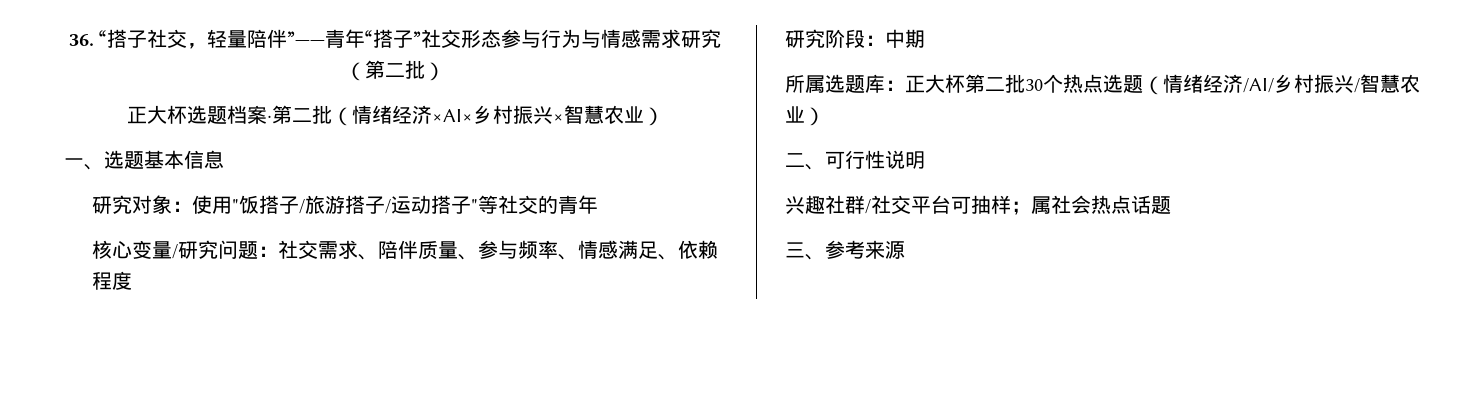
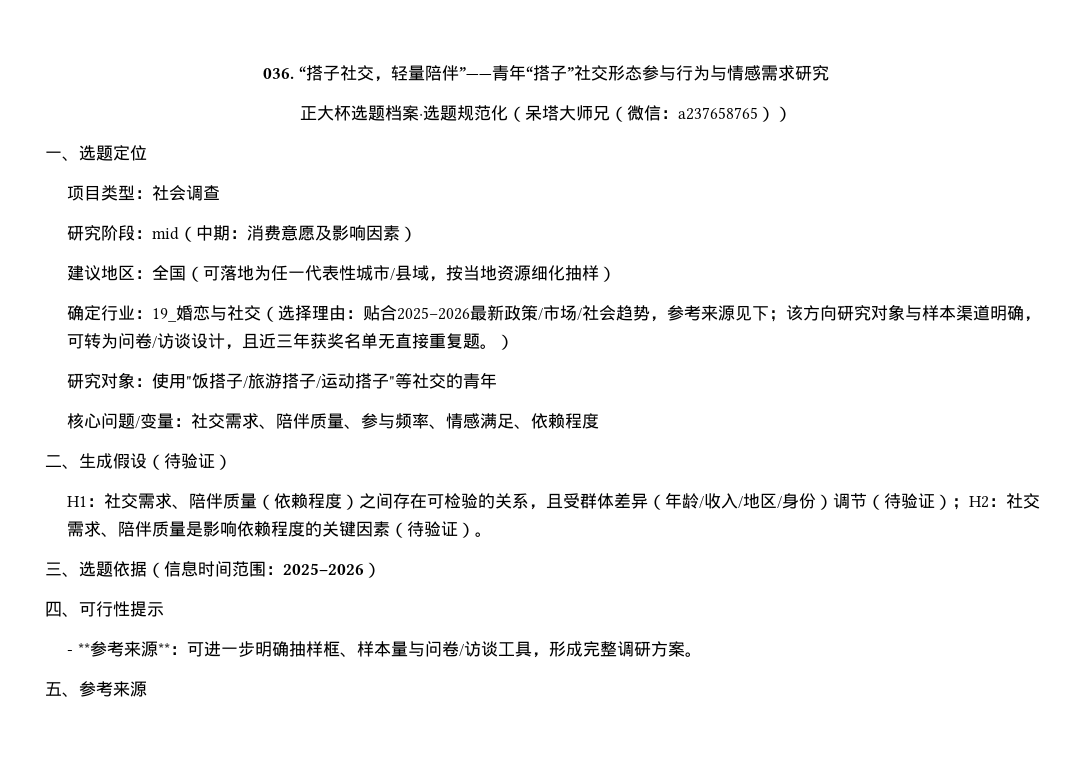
[68,34,94,46] 36. -> [263,68,295,79] 036.
[345,60,445,81] （第二批） -> (829, 73) none
[271,105,664,126] [64,150,224,170] 第二批（情绪经济×AI×乡村振兴×智慧农业） // 一、选题基本信息 -> [423,105,792,122] [45,145,147,161] [67,185,221,201] [67,225,418,242] [67,265,617,282] [67,304,1042,322] [67,332,515,350] 选题规范化（呆塔大师兄（微信：a237658765）） // 一、选题定位 // 项目类型：社会调查 // 研究阶段：mid（中期：消费意愿及影响因素） // 建议地区：全国（可落地为任一代表性城市/县域，按当地资源细化抽样） // 确定行业：19_婚恋与社交（选择理由：贴合2025–2026最新政策/市场/社会趋势，参考来源见下；该方向研究对象与样本渠道明确，可转为问卷/访谈设计，且近三年获奖名单无直接重复题。）
[132,240,259,259] 变量/研究问题 -> [101,413,175,429] 问题/变量
[785,29,925,48] [785,74,1420,95] [785,106,825,126] [785,153,805,167] 研究阶段：中期 // 所属选题库：正大杯第二批30个热点选题（情绪经济/AI/乡村振兴/智慧农业） // 二 -> [45,453,232,470] [67,492,1041,510] [67,521,493,538] [45,561,381,578] [45,601,62,617] 二、生成假设（待验证） // H1：社交需求、陪伴质量（依赖程度）之间存在可检验的关系，且受群体差异（年龄/收入/地区/身份）调节（待验证）；H2：社交需求、陪伴质量是影响依赖程度的关键因素（待验证）。 // 三、选题依据（信息时间范围：2025–2026） // 四
[885,150,925,169] [785,195,1171,215] [785,242,805,258] 说明 // 兴趣社群/社交平台可抽样；属社会热点话题 // 三 -> [130,601,164,617] [67,641,702,658] [45,682,62,696] 提示 // - **参考来源**：可进一步明确抽样框、样本量与问卷/访谈工具，形成完整调研方案。 // 五

